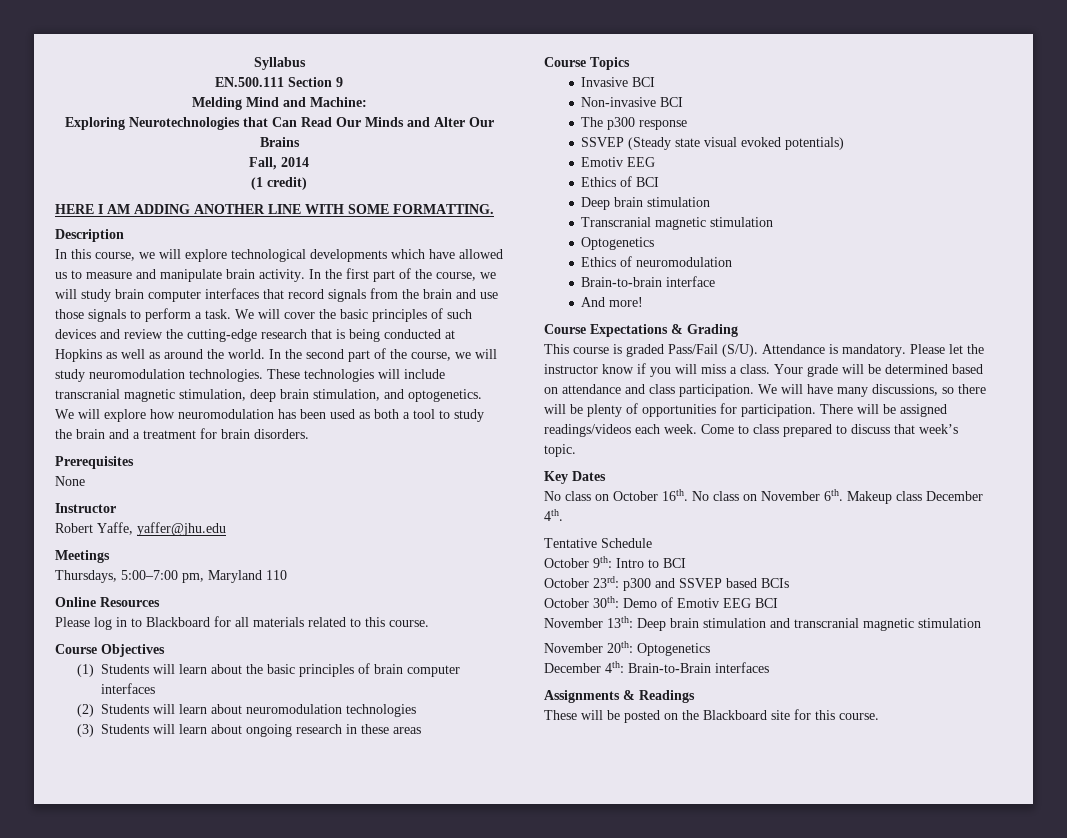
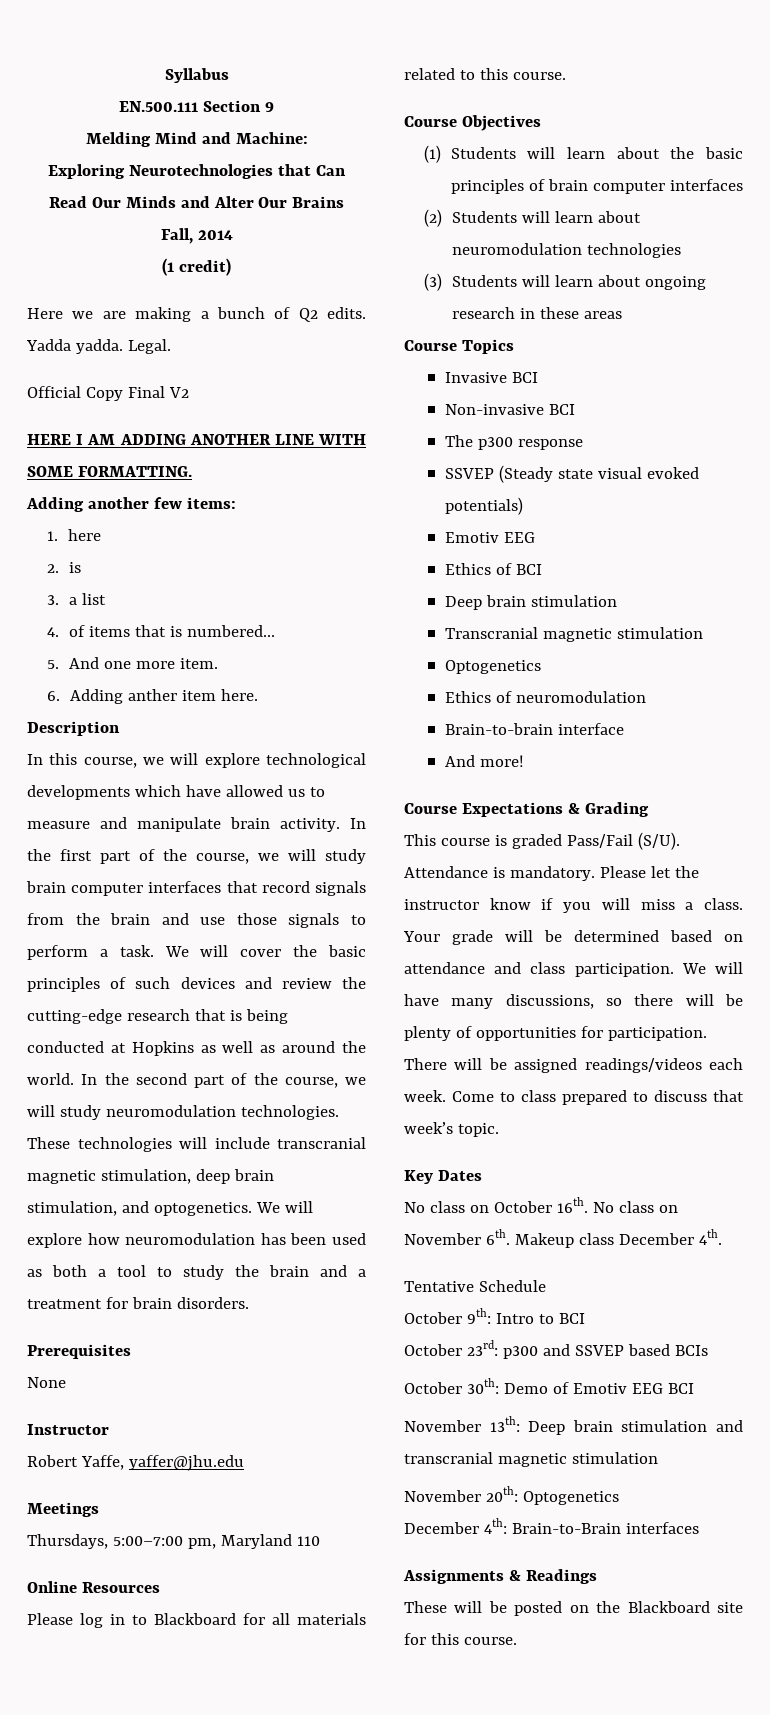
(307, 183) none -> [27,307,366,322] [26,339,171,354] [27,386,189,401] // Here we are making a bunch of Q2 edits. Yadda yadda. Legal. // Official Copy Final V2
(494, 209) none -> [26,497,236,512] [47,529,101,541] [47,562,81,573] [47,593,106,605] [47,625,275,637] [47,657,218,669] [47,689,258,704] // Adding another few items: // 1. here // 2. is // 3. a list // 4. of items that is numbered… // 5. And one more item. // 6. Adding anther item here.

